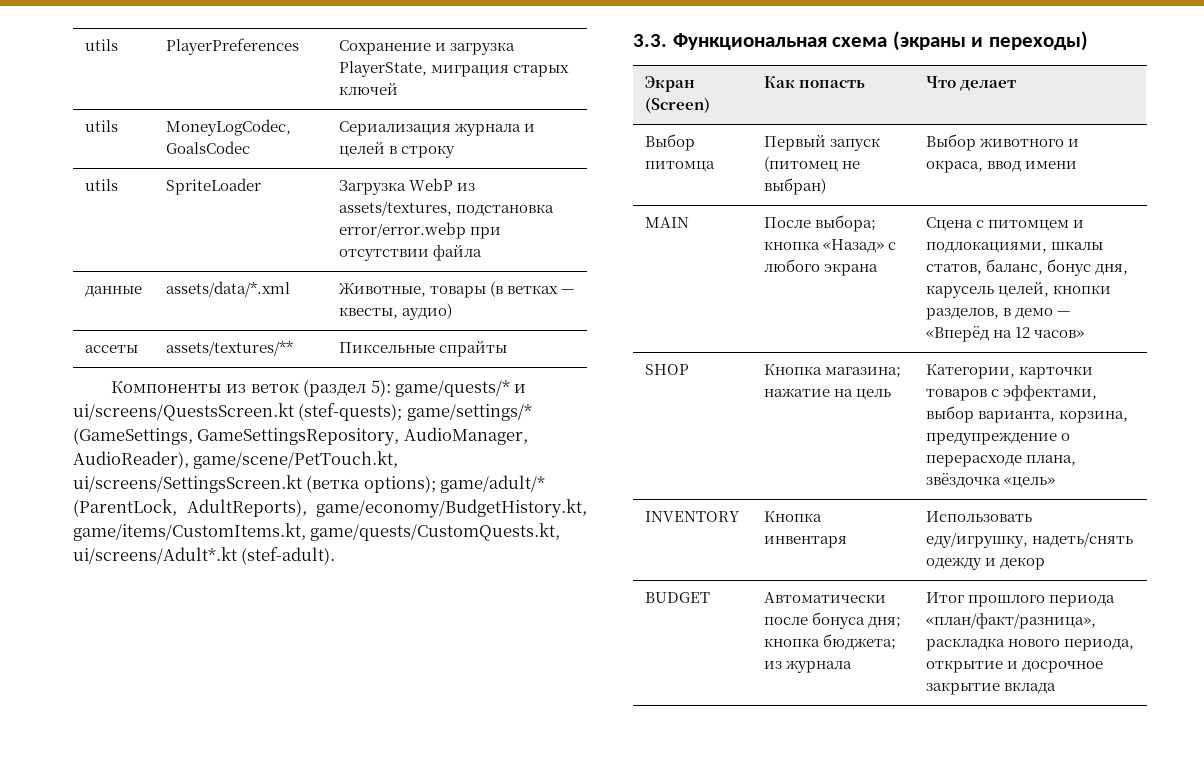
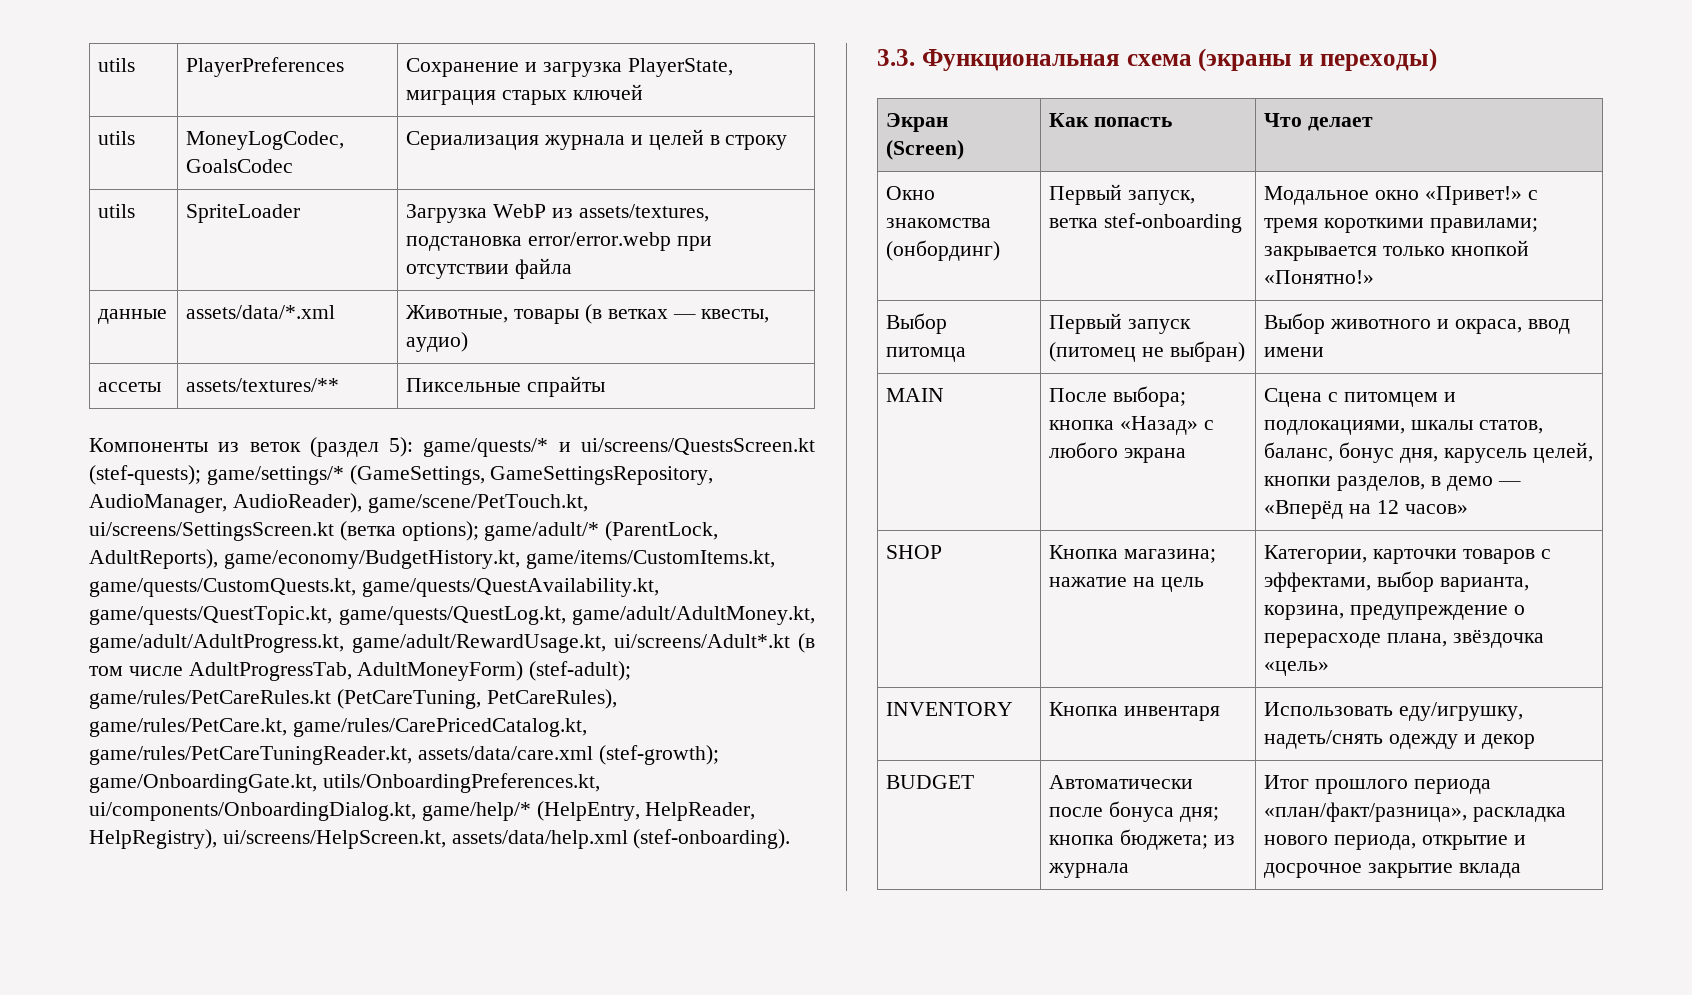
[73,547,336,565] ui/screens/Adult*.kt (stef-adult). -> [361,578,659,597] [89,606,815,625] [89,633,815,653] [89,661,632,681] [89,689,617,709] [89,718,587,737] [89,745,719,765] [89,773,600,793] [89,801,756,821] [89,829,791,849] game/quests/QuestAvailability.kt, game/quests/QuestTopic.kt, game/quests/QuestLog.kt, game/adult/AdultMoney.kt, game/adult/AdultProgress.kt, game/adult/RewardUsage.kt, ui/screens/Adult*.kt (в том числе AdultProgressTab, AdultMoneyForm) (stef-adult); game/rules/PetCareRules.kt (PetCareTuning, PetCareRules), game/rules/PetCare.kt, game/rules/CarePricedCatalog.kt, game/rules/PetCareTuningReader.kt, assets/data/care.xml (stef-growth); game/OnboardingGate.kt, utils/OnboardingPreferences.kt, ui/components/OnboardingDialog.kt, game/help/* (HelpEntry, HelpReader, HelpRegistry), ui/screens/HelpScreen.kt, assets/data/help.xml (stef-onboarding).
(1016, 85) none -> [886,186,936,200] [886,218,992,228] [886,240,1001,261] [1049,184,1196,205] [1049,213,1243,233] [1264,186,1538,205] [1264,218,1539,233] [1264,240,1530,261] [1264,270,1375,284] // Окно знакомства (онбординг) | Первый запуск, ветка stef-onboarding | Модальное окно «Привет!» с тремя короткими правилами; закрывается только кнопкой «Понятно!»

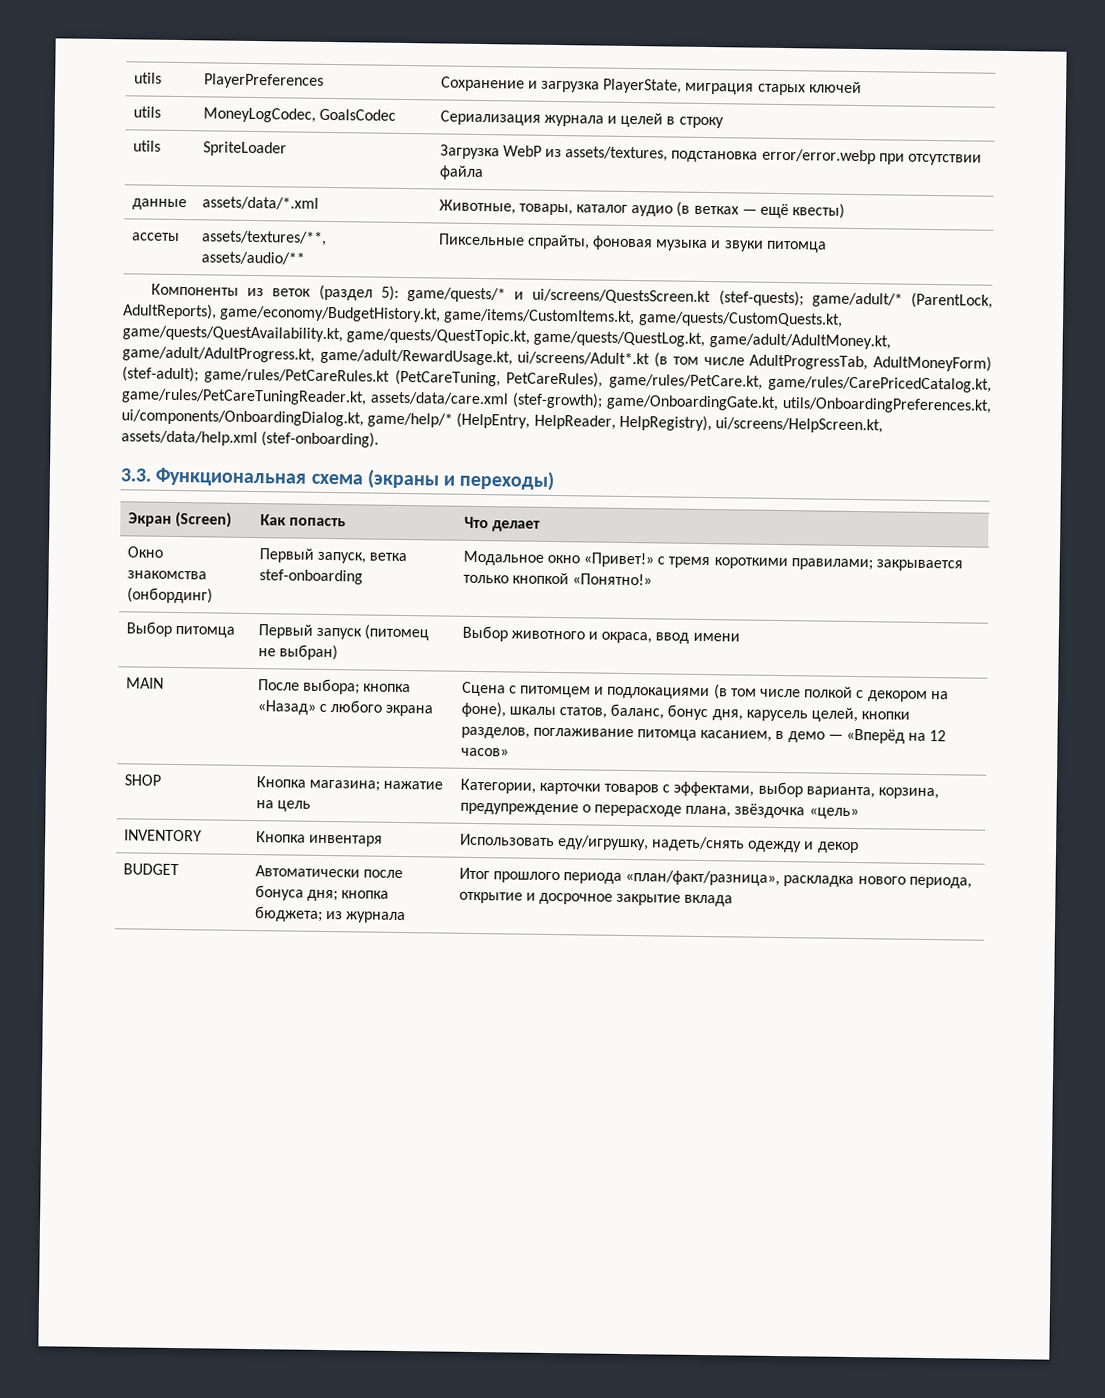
[514,309,580,324] товары -> [518,203,674,217] товары, каталог аудио
[701,309,770,323] [406,332,469,352] квесты, аудио) -> [759,203,846,219] ещё квесты)
[186,378,340,392] assets/textures/** -> [201,230,327,246] [200,251,305,265] assets/textures/**, assets/audio/**
[527,376,606,397] спрайты -> [526,234,827,253] спрайты, фоновая музыка и звуки питомца
[206,465,714,485] [89,493,588,513] [89,521,479,541] game/settings/* (GameSettings, GameSettingsRepository, AudioManager, AudioReader), game/scene/PetTouch.kt, ui/screens/SettingsScreen.kt (ветка options); -> (804, 298) none
[1264,420,1406,435] подлокациями, -> [607,684,949,702] [460,701,506,718] подлокациями (в том числе полкой с декором на фоне),
(1426, 483) none -> [532,727,773,742] поглаживание питомца касанием,

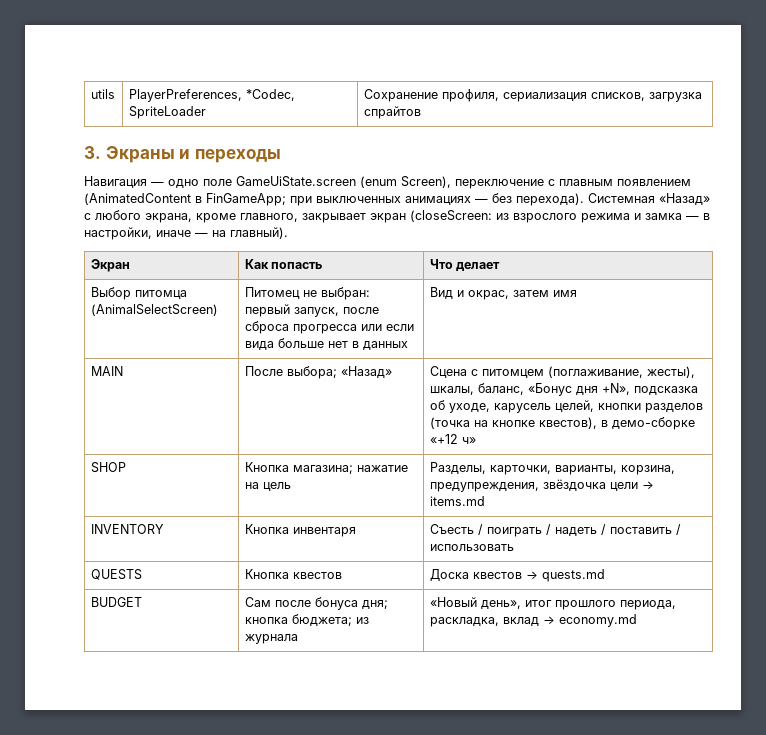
[133,72,162,84] [203,73,324,89] [440,76,862,96] [132,106,161,118] [202,107,396,123] [439,110,724,129] [132,140,161,152] [202,141,287,157] [439,144,982,166] [438,165,484,181] [131,198,187,211] [201,196,319,210] [438,199,846,219] [131,232,180,242] [201,230,327,246] [200,251,305,265] [438,233,827,253] [151,283,993,309] [123,303,843,328] [122,325,891,350] [122,346,992,372] [122,366,993,393] [121,388,992,414] [121,409,883,434] [121,430,380,448] [120,467,556,492] utils | PlayerPreferences | Сохранение и загрузка PlayerState, миграция старых ключей // utils | MoneyLogCodec, GoalsCodec | Сериализация журнала и целей в строку // utils | SpriteLoader | Загрузка WebP из assets/textures, подстановка error/error.webp при отсутствии файла // данные | assets/data/*.xml | Животные, товары, каталог аудио (в ветках — ещё квесты) // ассеты | assets/textures/**, assets/audio/** | Пиксельные спрайты, фоновая музыка и звуки питомца // Компоненты из веток (раздел 5): game/quests/* и ui/screens/QuestsScreen.kt (stef-quests); game/adult/* (ParentLock, AdultReports), game/economy/BudgetHistory.kt, game/items/CustomItems.kt, game/quests/CustomQuests.kt, game/quests/QuestAvailability.kt, game/quests/QuestTopic.kt, game/quests/QuestLog.kt, game/adult/AdultMoney.kt, game/adult/AdultProgress.kt, game/adult/RewardUsage.kt, ui/screens/Adult*.kt (в том числе AdultProgressTab, AdultMoneyForm) (stef-adult); game/rules/PetCareRules.kt (PetCareTuning, PetCareRules), game/rules/PetCare.kt, game/rules/CarePricedCatalog.kt, game/rules/PetCareTuningReader.kt, assets/data/care.xml (stef-growth); game/OnboardingGate.kt, utils/OnboardingPreferences.kt, ui/components/OnboardingDialog.kt, game/help/* (HelpEntry, HelpReader, HelpRegistry), ui/screens/HelpScreen.kt, assets/data/help.xml (stef-onboarding). // 3.3. Функциональная схема (экраны и переходы) -> [90,89,115,99] [128,89,295,102] [128,106,206,119] [363,89,702,102] [363,106,421,119] [84,146,281,163] [84,176,691,189] [84,193,710,206] [84,210,710,223] [84,227,288,240] utils | PlayerPreferences, *Codec, SpriteLoader | Сохранение профиля, сериализация списков, загрузка спрайтов // 3. Экраны и переходы // Навигация — одно поле GameUiState.screen (enum Screen), переключение с плавным появлением (AnimatedContent в FinGameApp; при выключенных анимациях — без перехода). Системная «Назад» с любого экрана, кроме главного, закрывает экран (closeScreen: из взрослого режима и замка — в настройки, иначе — на главный).
[174,511,232,528] (Screen) -> (130, 265) none
[126,546,163,558] [126,570,207,580] [126,587,213,604] [258,548,408,564] [258,569,363,585] [462,550,963,572] [462,572,653,586] [125,621,235,638] [257,624,430,641] [257,644,338,661] [461,625,740,644] Окно знакомства (онбординг) | Первый запуск, ветка stef-onboarding | Модальное окно «Привет!» с тремя короткими правилами; закрывается только кнопкой «Понятно!» // Выбор питомца | Первый запуск (питомец не выбран) | Выбор животного и окраса, ввод имени -> [90,287,187,300] [90,304,218,316] [244,287,370,300] [244,304,379,317] [244,321,414,334] [244,338,408,350] [429,287,577,300] Выбор питомца (AnimalSelectScreen) | Питомец не выбран: первый запуск, после сброса прогресса или если вида больше нет в данных | Вид и окрас, затем имя
[363,683,412,693] [256,700,434,717] кнопка «Назад» с любого экрана -> [340,366,392,378] «Назад»
[594,684,949,702] [460,701,911,723] [460,726,947,744] [460,747,509,757] и подлокациями (в том числе полкой с декором на фоне), шкалы статов, баланс, бонус дня, карусель целей, кнопки разделов, поглаживание питомца касанием, в демо — «Вперёд на 12 часов» -> [547,366,695,378] [429,383,698,396] [429,400,703,413] [429,417,695,430] [429,434,476,444] (поглаживание, жесты), шкалы, баланс, «Бонус дня +N», подсказка об уходе, карусель целей, кнопки разделов (точка на кнопке квестов), в демо-сборке «+12 ч»
[459,778,939,800] [459,802,859,820] [123,829,202,842] [255,831,383,847] [459,833,859,854] Категории, карточки товаров с эффектами, выбор варианта, корзина, предупреждение о перерасходе плана, звёздочка «цель» // INVENTORY | Кнопка инвентаря | Использовать еду/игрушку, надеть/снять одежду и декор -> [429,462,675,475] [429,479,654,492] [429,496,485,506] [90,524,164,534] [244,524,356,537] [429,524,681,537] [429,544,514,551] [90,569,142,580] [244,569,342,579] [429,569,605,582] Разделы, карточки, варианты, корзина, предупреждения, звёздочка цели → items.md // INVENTORY | Кнопка инвентаря | Съесть / поиграть / надеть / поставить / использовать // QUESTS | Кнопка квестов | Доска квестов → quests.md
[254,865,360,878] Автоматически -> [244,597,271,607] Сам
[458,867,972,889] [458,891,734,907] Итог прошлого периода «план/факт/разница», раскладка нового периода, открытие и досрочное закрытие вклада -> [429,597,676,610] [429,614,637,627] «Новый день», итог прошлого периода, раскладка, вклад → economy.md

